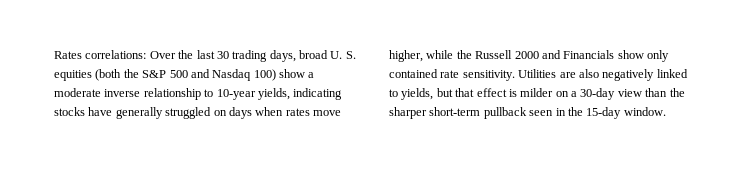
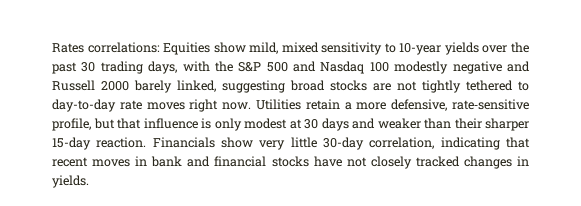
[149,50,356,62] [54,69,122,81] Over the last 30 trading days, broad U. S. equities (both -> [163,42,529,55] [52,61,210,74] Equities show mild, mixed sensitivity to 10-year yields over the past 30 trading days, with
[253,69,315,81] [54,88,343,100] [54,107,341,119] [389,50,669,62] [389,69,688,81] [389,88,685,100] [389,107,666,119] 100) show a moderate inverse relationship to 10-year yields, indicating stocks have generally struggled on days when rates move higher, while the Russell 2000 and Financials show only contained rate sensitivity. Utilities are also negatively linked to yields, but that effect is milder on a 30-day view than the sharper short-term pullback seen in the 15-day window. -> [369,61,530,74] [52,80,529,93] [52,99,530,112] [52,118,529,131] [52,137,530,150] [52,156,529,169] [52,175,89,188] 100 modestly negative and Russell 2000 barely linked, suggesting broad stocks are not tightly tethered to day-to-day rate moves right now. Utilities retain a more defensive, rate‑sensitive profile, but that influence is only modest at 30 days and weaker than their sharper 15-day reaction. Financials show very little 30-day correlation, indicating that recent moves in bank and financial stocks have not closely tracked changes in yields.

